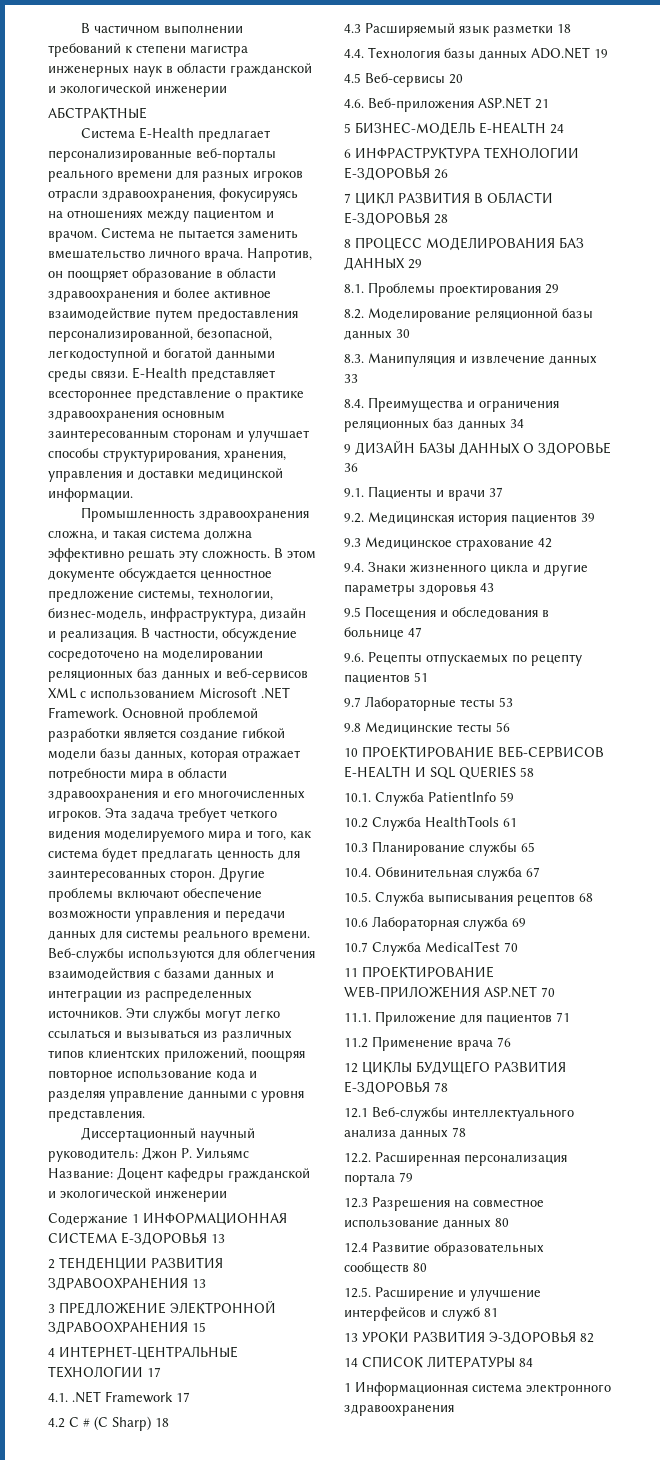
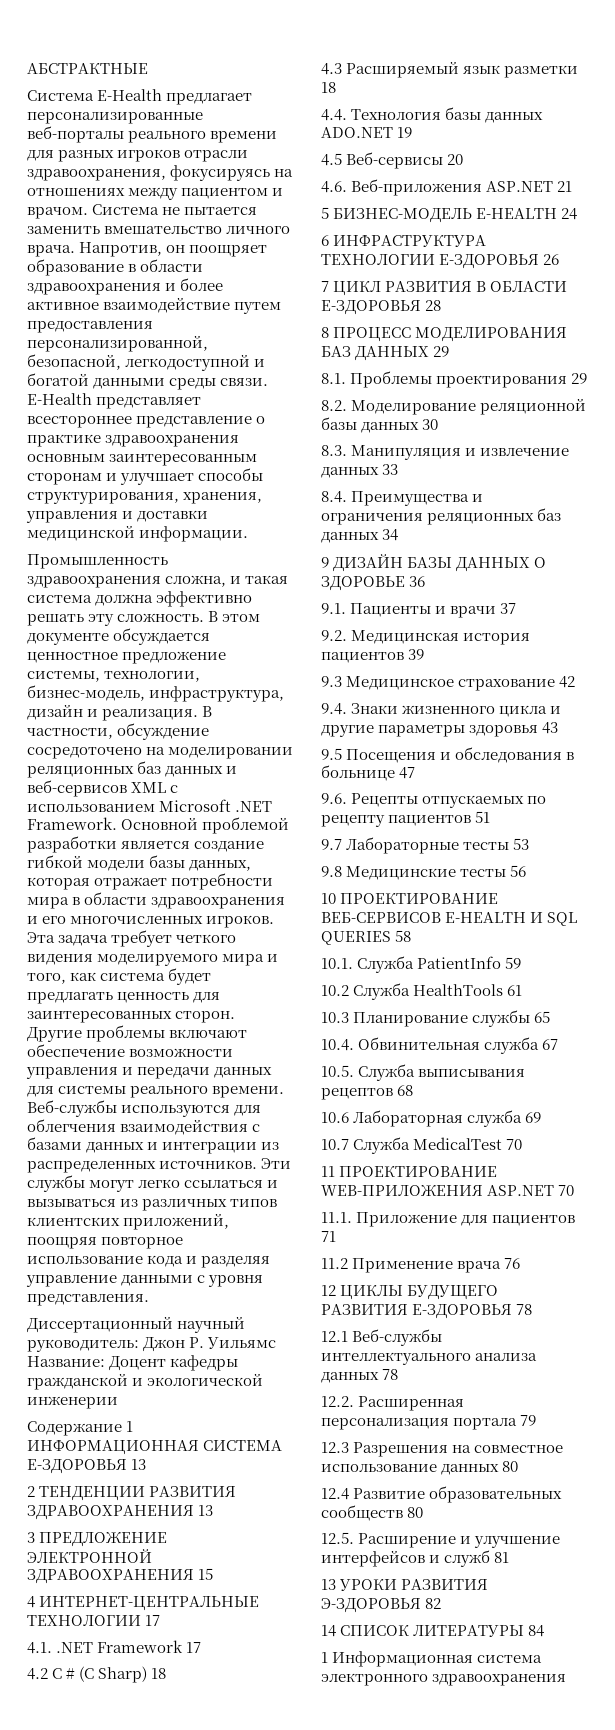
[81,23,244,34] [48,43,248,57] [48,63,312,77] [48,83,227,97] В частичном выполнении требований к степени магистра инженерных наук в области гражданской и экологической инженерии // -> (27, 68) none

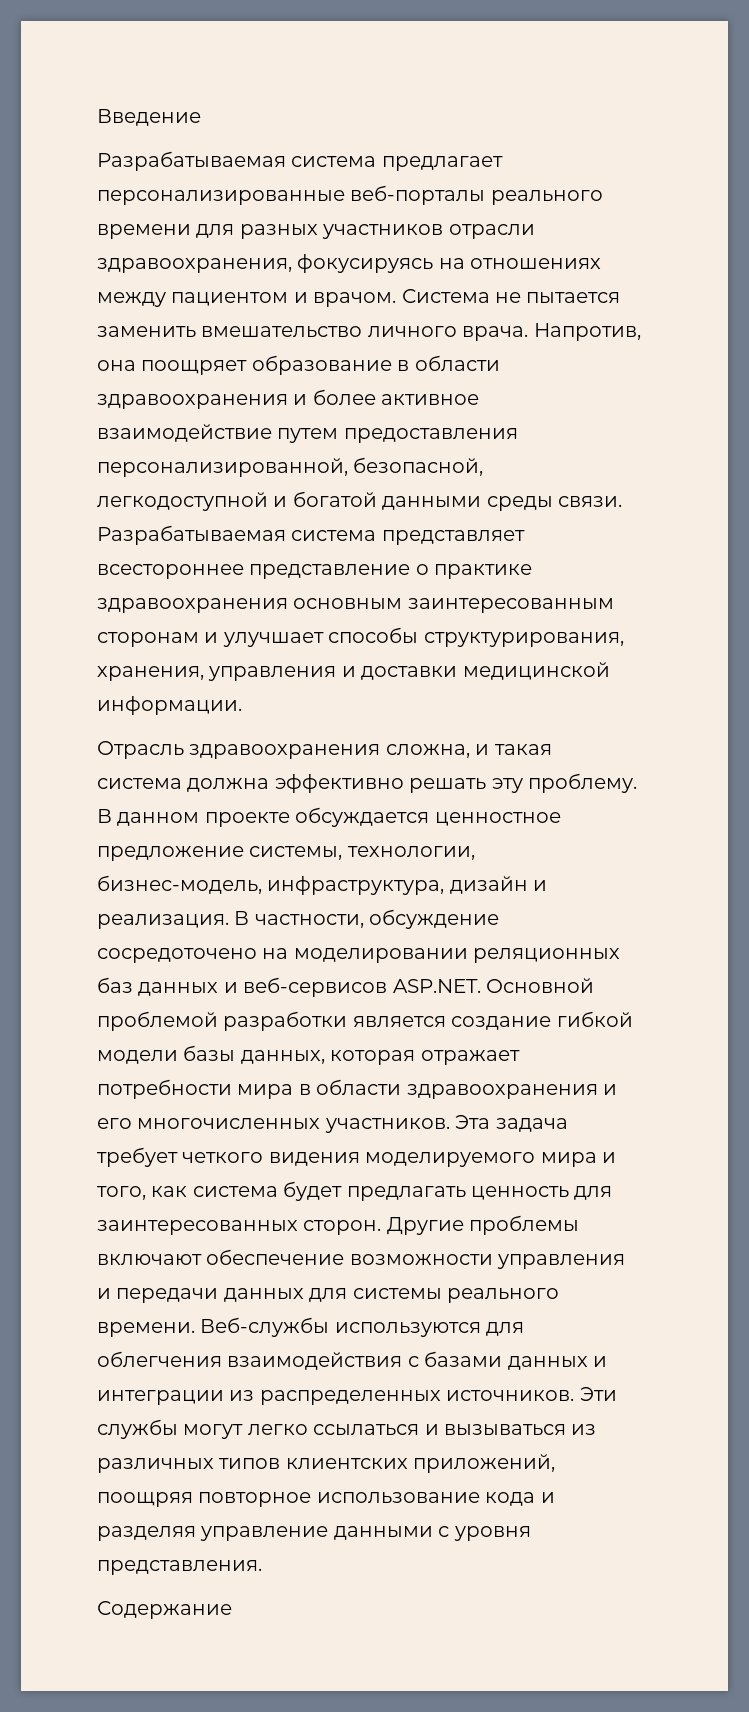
[27,63,148,74] [27,89,163,101] АБСТРАКТНЫЕ // Система E-Health -> [97,109,201,126] [97,151,377,171] Введение // Разрабатываемая система
[117,149,181,162] игроков -> [322,224,444,239] участников
[166,245,186,253] он -> [97,360,136,371] она
[27,393,92,405] E-Health -> [97,525,377,545] Разрабатываемая система
[27,554,168,569] Промышленность -> [97,741,184,759] Отрасль
[117,611,261,622] [27,632,109,645] сложность. В этом документе -> [528,773,637,793] [97,809,290,827] проблему. В данном проекте
[131,782,179,793] [27,799,273,812] [27,817,117,830] XML с использованием Microsoft .NET Framework. -> [392,979,481,993] ASP.NET.
[206,915,275,928] игроков. -> [324,1118,450,1133] участников.
[27,1316,246,1333] [27,1337,277,1352] [27,1355,239,1371] [27,1373,264,1390] [27,1396,118,1409] [27,1421,134,1436] [27,1440,283,1455] [27,1459,147,1474] [27,1486,237,1501] [27,1505,214,1520] [27,1532,168,1547] [27,1549,152,1563] [27,1568,214,1584] [27,1596,260,1611] [27,1615,161,1626] [27,1640,202,1654] [27,1666,167,1683] [321,61,579,78] [321,82,336,93] [321,107,544,123] [321,127,413,138] [321,152,464,169] [321,179,573,196] [321,207,578,223] [321,235,487,247] [321,254,560,269] [321,281,568,296] [321,300,442,315] [321,327,568,342] [321,346,450,361] [321,371,588,388] [321,398,587,415] [321,417,439,433] [321,445,570,460] [321,464,399,478] [321,491,484,506] [321,508,562,525] [321,529,399,543] [321,554,547,572] [321,576,426,591] [321,603,517,618] [321,630,531,645] [321,649,425,663] [321,676,576,691] [321,703,562,717] [321,722,559,737] [321,747,575,763] [321,765,416,781] [321,793,547,808] [321,811,491,827] [321,837,530,854] [321,865,527,880] [321,893,499,904] [321,912,578,926] [321,930,412,945] [321,956,522,973] [321,983,523,1000] [321,1010,551,1027] [321,1037,559,1054] [321,1064,526,1081] [321,1085,414,1100] [321,1110,542,1127] [321,1137,523,1154] [321,1166,498,1177] [321,1185,575,1196] [321,1212,576,1227] [321,1231,336,1242] [321,1258,521,1273] [321,1285,499,1300] [321,1304,533,1319] [321,1329,443,1346] [321,1352,538,1365] [321,1369,399,1383] [321,1396,465,1411] [321,1415,537,1430] [321,1442,564,1457] [321,1461,519,1475] [321,1486,563,1503] [321,1505,424,1521] [321,1532,561,1548] [321,1550,510,1567] [321,1579,489,1591] [321,1598,442,1613] [321,1625,545,1637] [321,1651,543,1667] [321,1673,567,1686] Диссертационный научный руководитель: Джон Р. Уильямс Название: Доцент кафедры гражданской и экологической инженерии // Содержание 1 ИНФОРМАЦИОННАЯ СИСТЕМА E-ЗДОРОВЬЯ 13 // 2 ТЕНДЕНЦИИ РАЗВИТИЯ ЗДРАВООХРАНЕНИЯ 13 // 3 ПРЕДЛОЖЕНИЕ ЭЛЕКТРОННОЙ ЗДРАВООХРАНЕНИЯ 15 // 4 ИНТЕРНЕТ-ЦЕНТРАЛЬНЫЕ ТЕХНОЛОГИИ 17 // 4.1. .NET Framework 17 // 4.2 C # (C Sharp) 18 // 4.3 Расширяемый язык разметки 18 // 4.4. Технология базы данных ADO.NET 19 // 4.5 Веб-сервисы 20 // 4.6. Веб-приложения ASP.NET 21 // 5 БИЗНЕС-МОДЕЛЬ E-HEALTH 24 // 6 ИНФРАСТРУКТУРА ТЕХНОЛОГИИ E-ЗДОРОВЬЯ 26 // 7 ЦИКЛ РАЗВИТИЯ В ОБЛАСТИ Е-ЗДОРОВЬЯ 28 // 8 ПРОЦЕСС МОДЕЛИРОВАНИЯ БАЗ ДАННЫХ 29 // 8.1. Проблемы проектирования 29 // 8.2. Моделирование реляционной базы данных 30 // 8.3. Манипуляция и извлечение данных 33 // 8.4. Преимущества и ограничения реляционных баз данных 34 // 9 ДИЗАЙН БАЗЫ ДАННЫХ О ЗДОРОВЬЕ 36 // 9.1. Пациенты и врачи 37 // 9.2. Медицинская история пациентов 39 // 9.3 Медицинское страхование 42 // 9.4. Знаки жизненного цикла и другие параметры здоровья 43 // 9.5 Посещения и обследования в больнице 47 // 9.6. Рецепты отпускаемых по рецепту пациентов 51 // 9.7 Лабораторные тесты 53 // 9.8 Медицинские тесты 56 // 10 ПРОЕКТИРОВАНИЕ ВЕБ-СЕРВИСОВ E-HEALTH И SQL QUERIES 58 // 10.1. Служба PatientInfo 59 // 10.2 Служба HealthTools 61 // 10.3 Планирование службы 65 // 10.4. Обвинительная служба 67 // 10.5. Служба выписывания рецептов 68 // 10.6 Лабораторная служба 69 // 10.7 Служба MedicalTest 70 // 11 ПРОЕКТИРОВАНИЕ WEB-ПРИЛОЖЕНИЯ ASP.NET 70 // 11.1. Приложение для пациентов 71 // 11.2 Применение врача 76 // 12 ЦИКЛЫ БУДУЩЕГО РАЗВИТИЯ E-ЗДОРОВЬЯ 78 // 12.1 Веб-службы интеллектуального анализа данных 78 // 12.2. Расширенная персонализация портала 79 // 12.3 Разрешения на совместное использование данных 80 // 12.4 Развитие образовательных сообществ 80 // 12.5. Расширение и улучшение интерфейсов и служб 81 // 13 УРОКИ РАЗВИТИЯ Э-ЗДОРОВЬЯ 82 // 14 СПИСОК ЛИТЕРАТУРЫ 84 // 1 Информационная система электронного здравоохранения -> [97,1601,232,1619] Содержание

